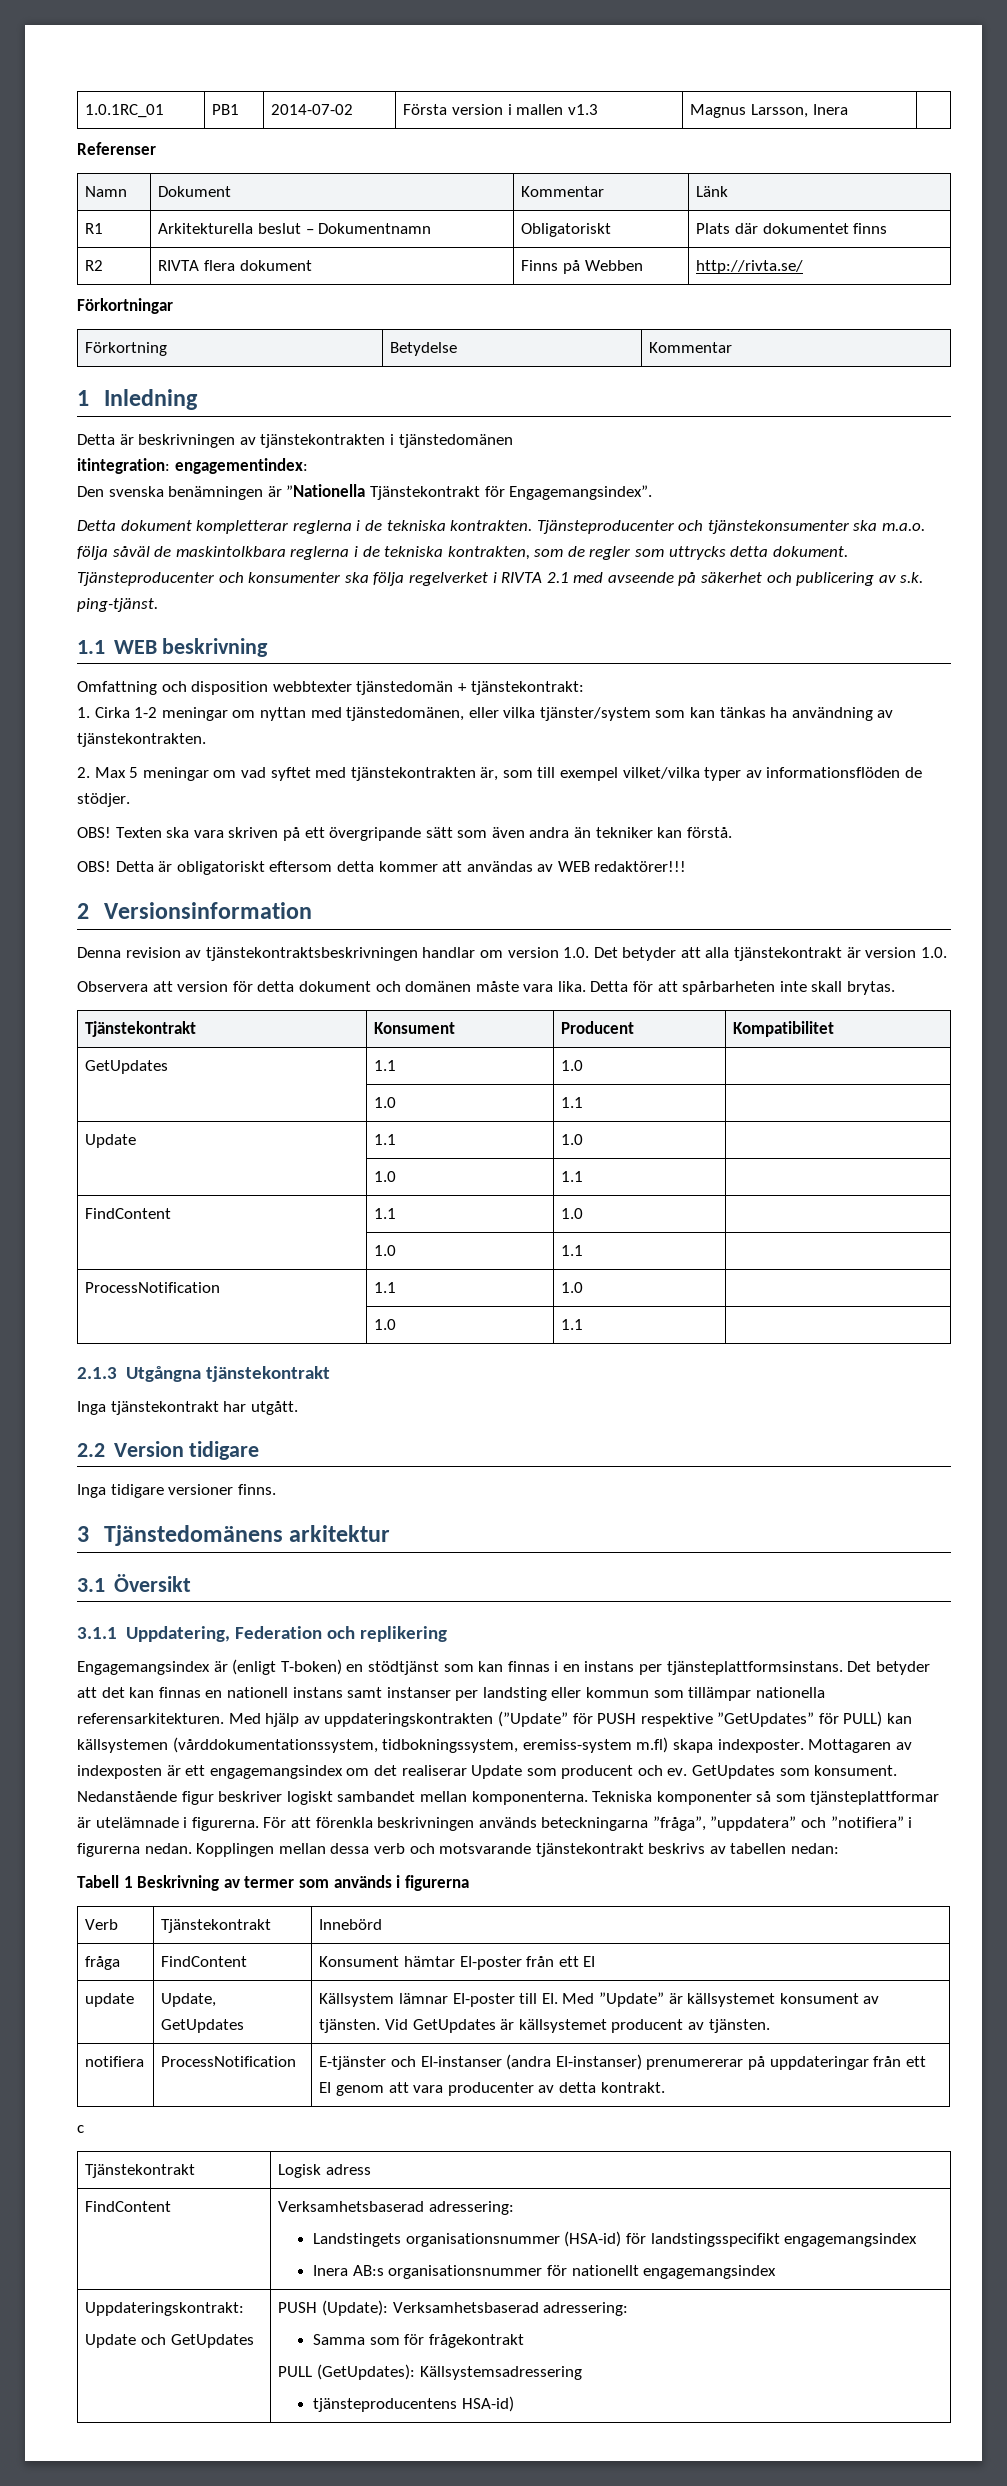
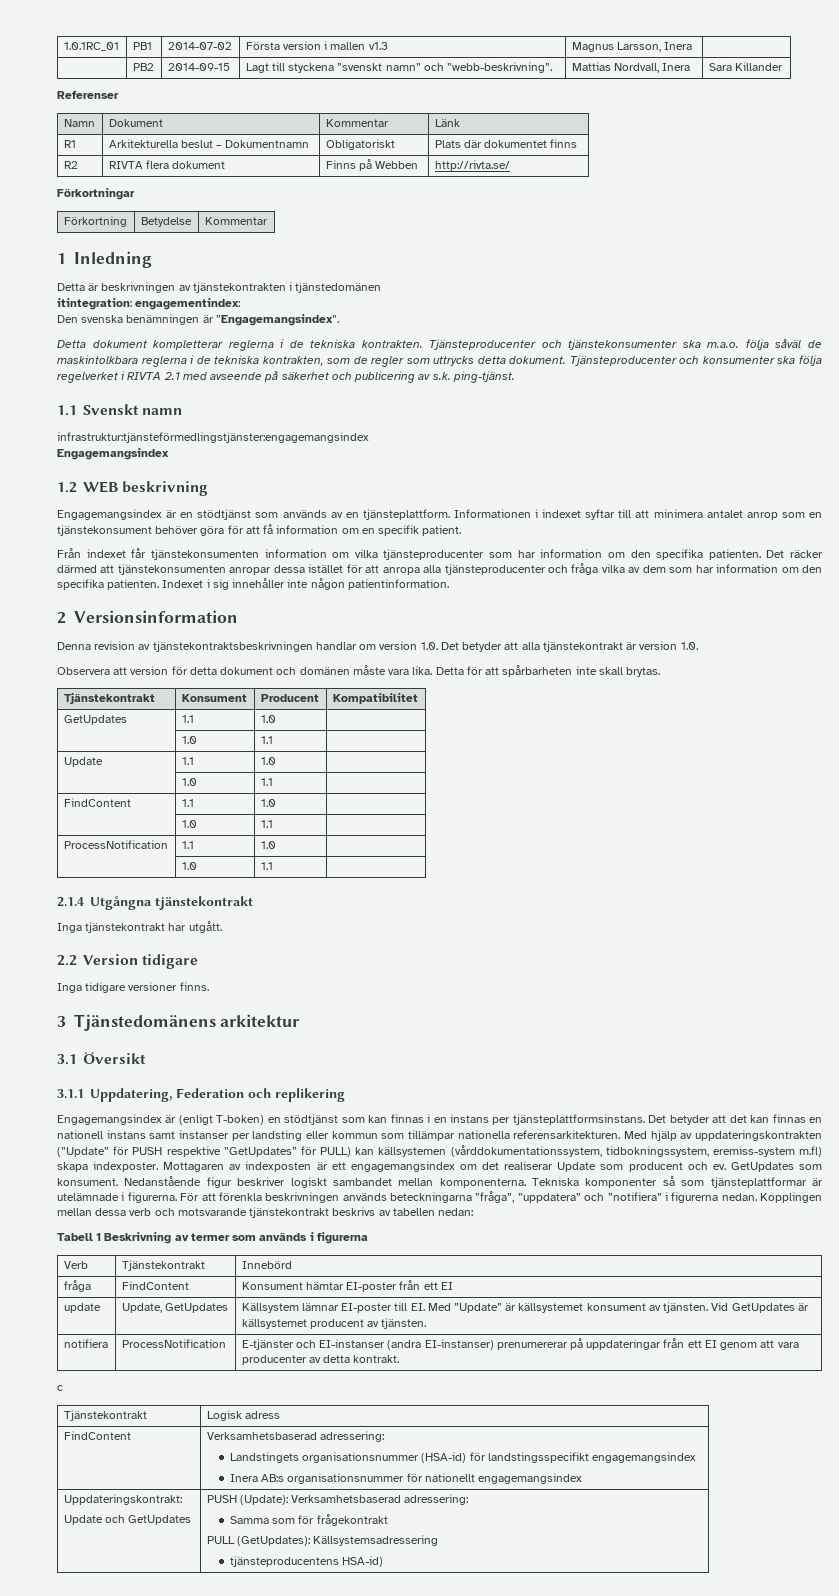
(848, 109) none -> [132,63,154,71] [167,63,230,71] [245,62,553,73] [571,62,691,73] [708,62,783,71] // | PB2 | 2014-09-15 | Lagt till styckena ”svenskt namn” och ”webb-beskrivning”. | Mattias Nordvall, Inera | Sara Killander
[286,484,653,500] ”Nationella Tjänstekontrakt för Engagemangsindex”. -> [215,314,339,326] ”Engagemangsindex”.
[113,638,269,657] [77,681,584,695] [77,707,894,721] [77,733,206,747] [77,767,923,781] [77,793,130,807] [77,827,732,841] [77,861,687,875] WEB beskrivning // Omfattning och disposition webbtexter tjänstedomän + tjänstekontrakt: // 1. Cirka 1-2 meningar om nyttan med tjänstedomänen, eller vilka tjänster/system som kan tänkas ha användning av tjänstekontrakten. // 2. Max 5 meningar om vad syftet med tjänstekontrakten är, som till exempel vilket/vilka typer av informationsflöden de stödjer. // OBS! Texten ska vara skriven på ett övergripande sätt som även andra än tekniker kan förstå. // OBS! Detta är obligatoriskt eftersom detta kommer att användas av WEB redaktörer!!! -> [83,404,183,415] [57,432,369,443] [57,448,169,460] [57,481,209,496] [57,509,822,520] [57,524,462,536] [57,548,823,560] [57,563,823,575] [57,578,449,590] Svenskt namn // infrastruktur:tjänsteförmedlingstjänster:engagemangsindex // Engagemangsindex // 1.2 WEB beskrivning // Engagemangsindex är en stödtjänst som används av en tjänsteplattform. Informationen i indexet syftar till att minimera antalet anrop som en tjänstekonsument behöver göra för att få information om en specifik patient. // Från indexet får tjänstekonsumenten information om vilka tjänsteproducenter som har information om den specifika patienten. Det räcker därmed att tjänstekonsumenten anropar dessa istället för att anropa alla tjänsteproducenter och fråga vilka av dem som har information om den specifika patienten. Indexet i sig innehåller inte någon patientinformation.
[77,1367,117,1379] 2.1.3 -> [57,897,84,907] 2.1.4

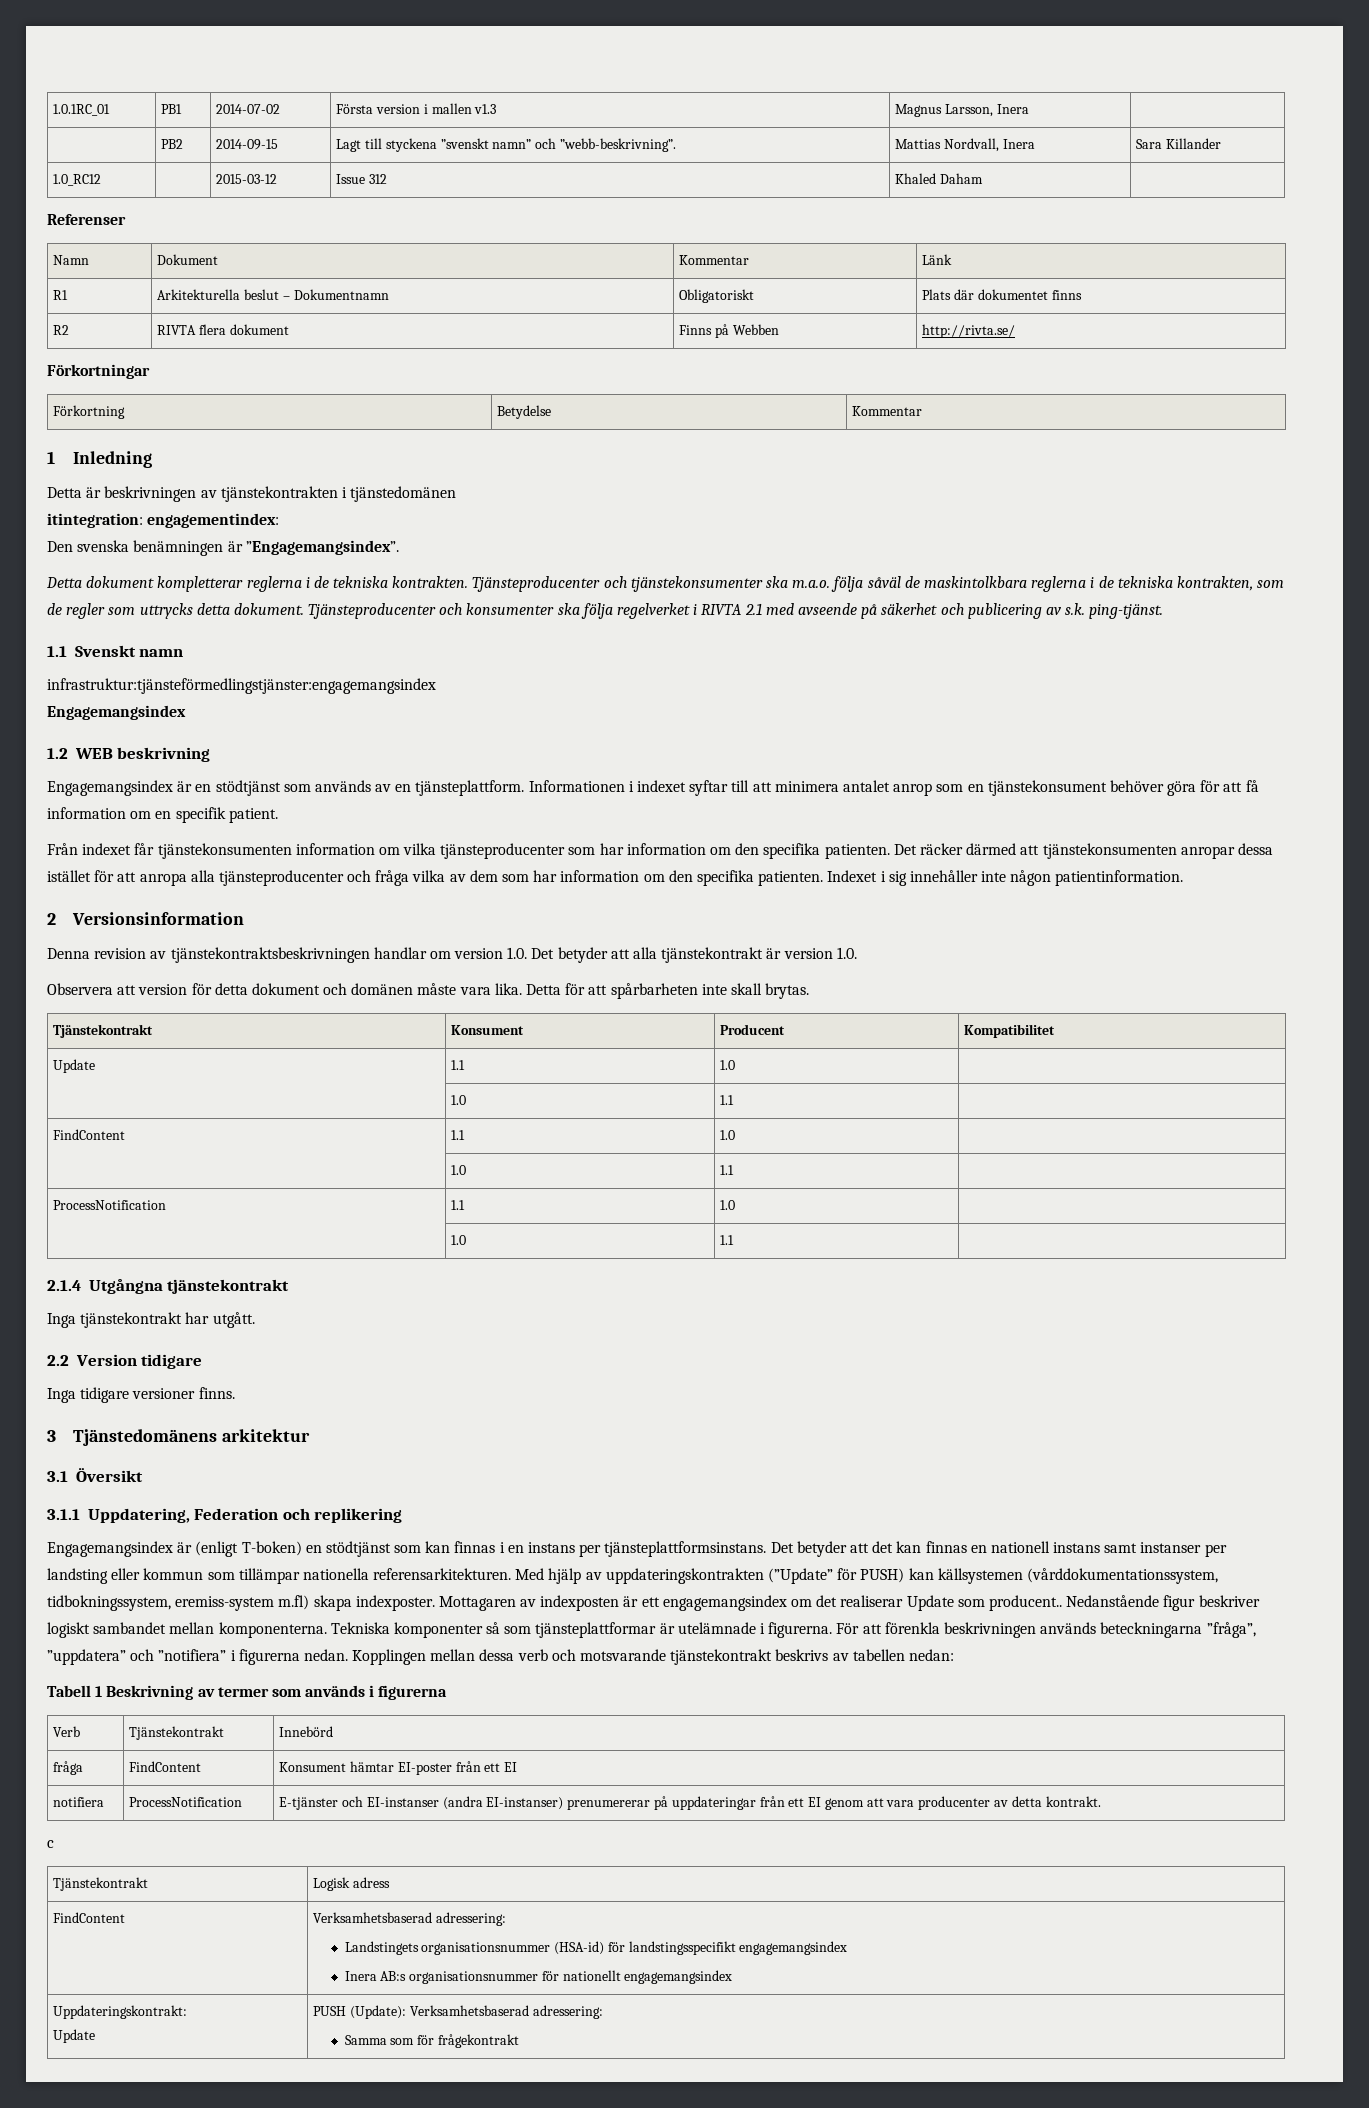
(783, 66) none -> [53,174,102,186] [216,174,278,184] [336,174,388,184] [895,173,984,184] // 1.0_RC12 | | 2015-03-12 | Issue 312 | Khaled Daham |
[63,715,127,725] [181,715,194,723] [260,715,276,723] [181,736,197,744] [260,736,273,744] // GetUpdates | 1.1 | 1.0 | // | 1.0 | 1.1 | -> (1056, 1031) none
[132,1146,351,1157] PUSH respektive ”GetUpdates” för PULL) -> [860,1568,905,1583] PUSH)
[628,1162,823,1172] [57,1178,118,1186] producent och ev. GetUpdates som konsument. -> [988,1595,1062,1611] producent..
[63,1303,101,1313] [121,1303,228,1313] [241,1302,809,1313] [241,1318,427,1329] // update | Update, GetUpdates | Källsystem lämnar EI-poster till EI. Med ”Update” är källsystemet konsument av tjänsten. Vid GetUpdates är källsystemet producent av tjänsten. -> (518, 1767) none
[104,1515,192,1525] och GetUpdates -> (96, 2036) none
[206,1535,439,1546] [229,1556,384,1567] // PULL (GetUpdates): Källsystemsadressering // tjänsteproducentens HSA-id) -> (519, 2041) none

